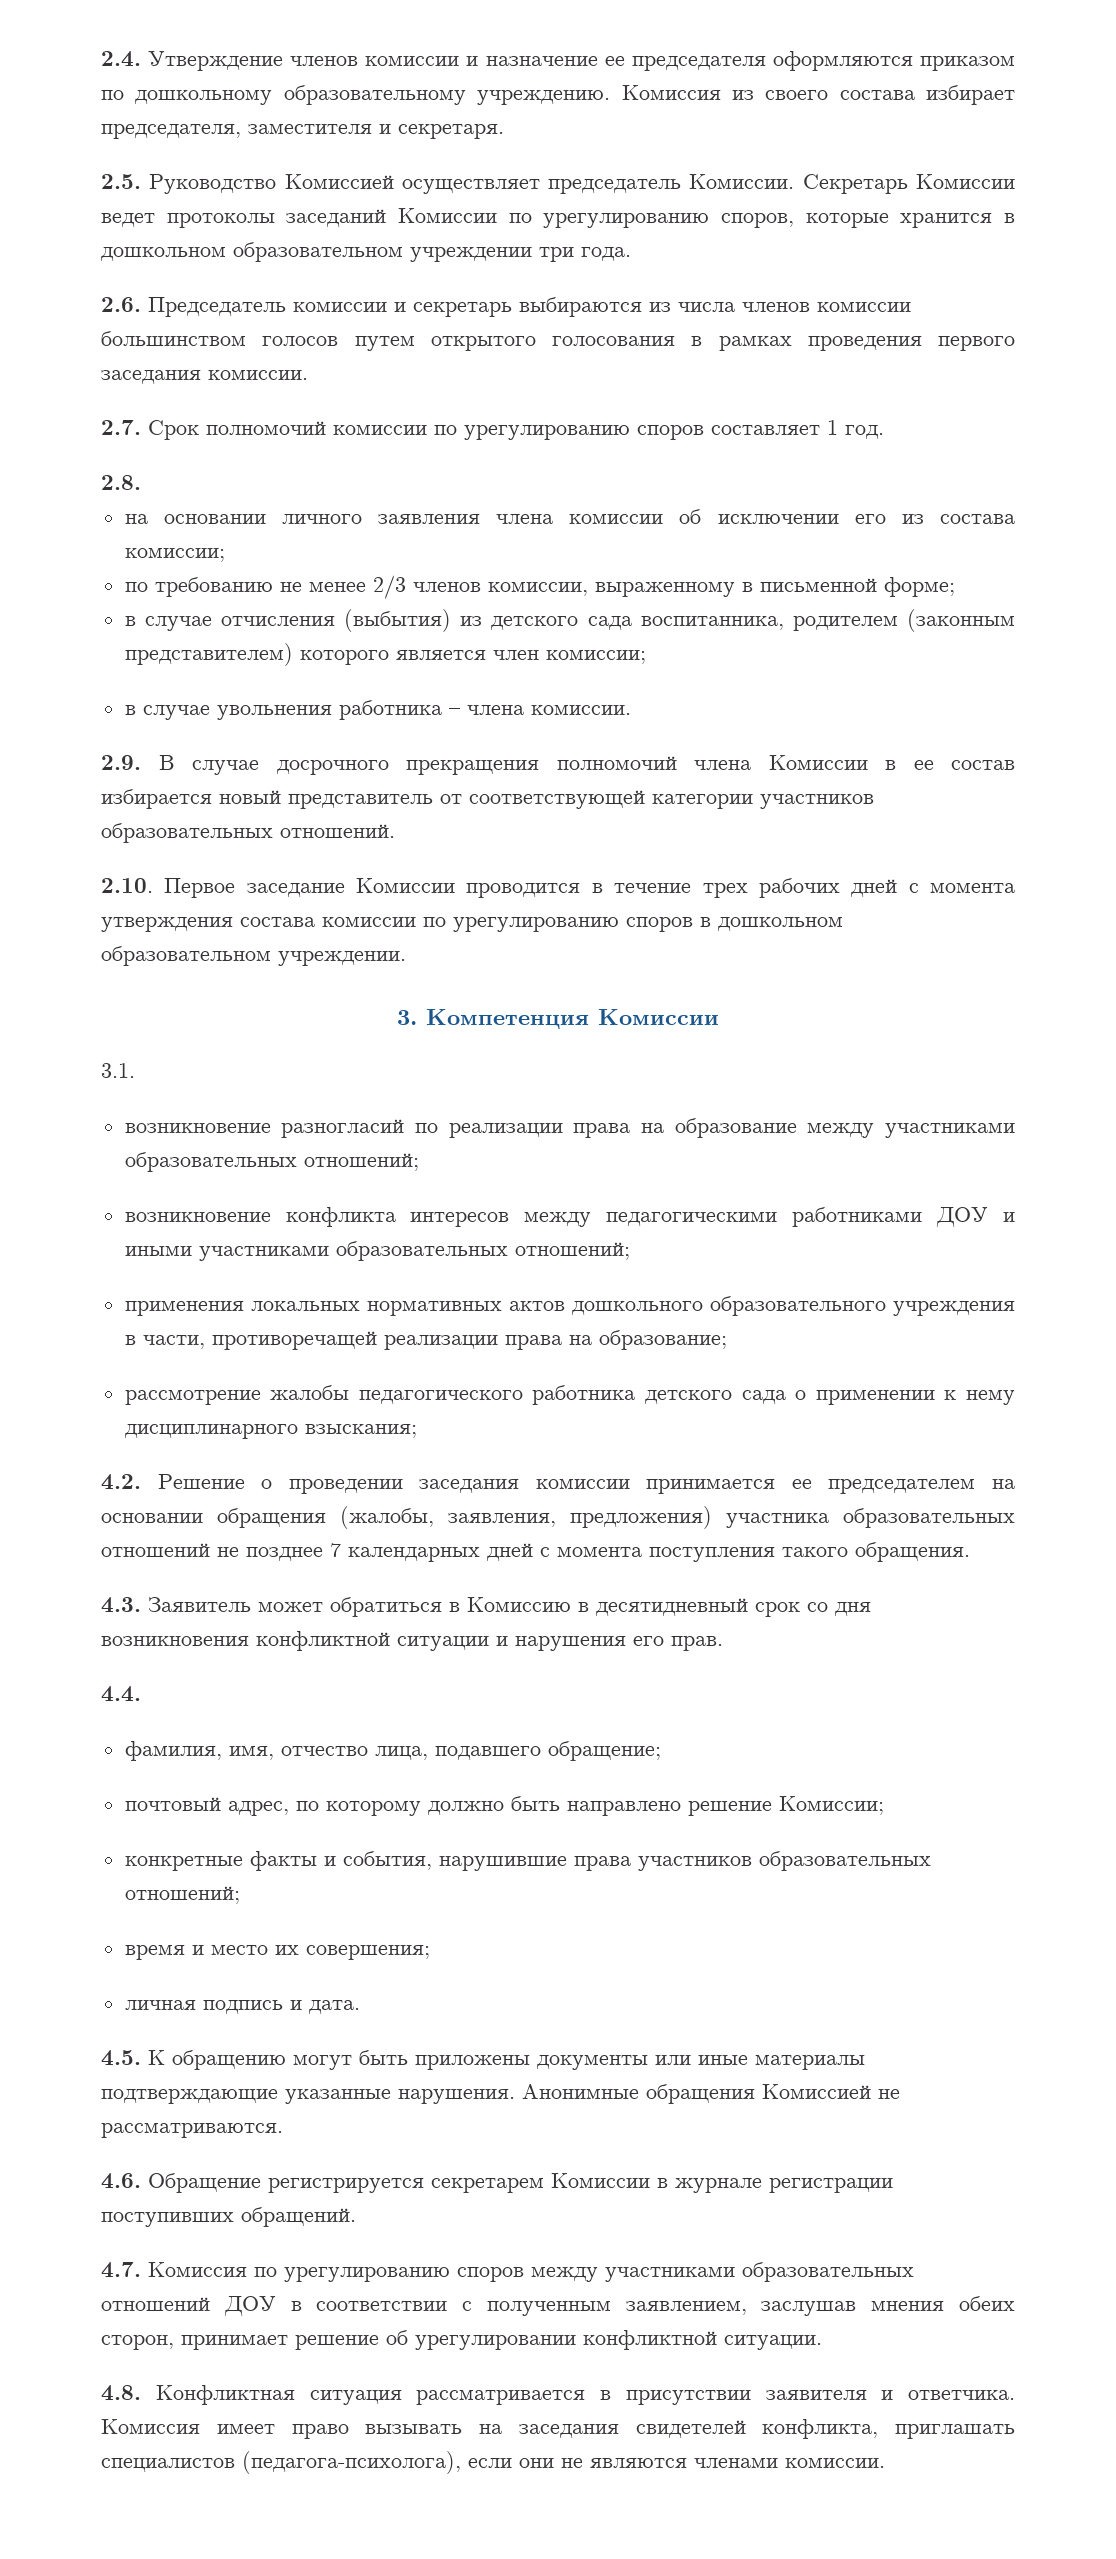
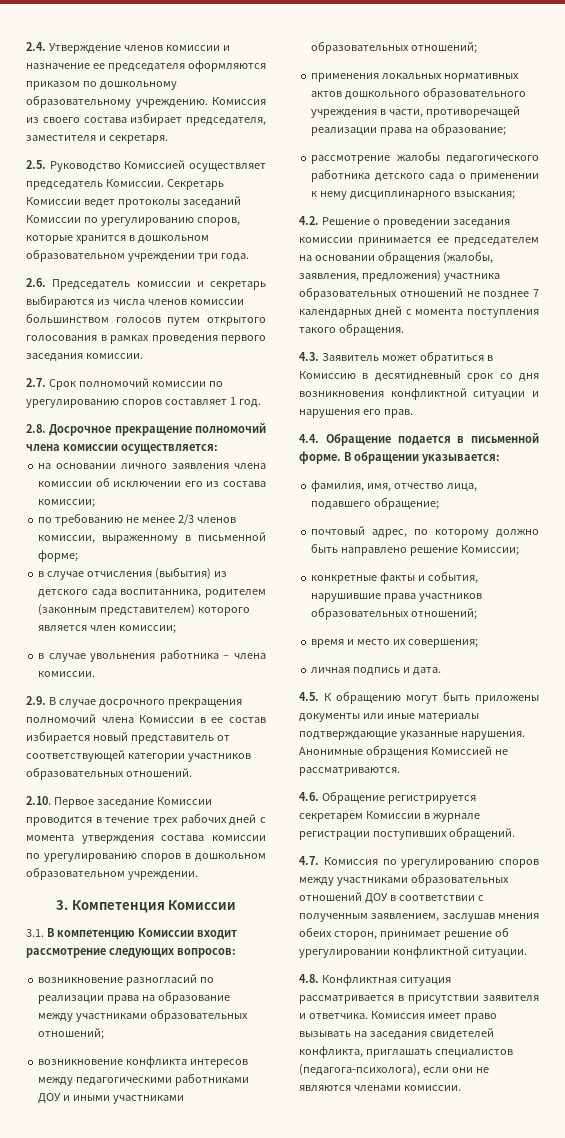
(141, 482) none -> [49,423,266,436] [26,444,218,454] Досрочное прекращение полномочий члена комиссии осуществляется:
(135, 1070) none -> [46,928,237,940] [26,948,236,958] В компетенцию Комиссии входит рассмотрение следующих вопросов:
(141, 1694) none -> [325,433,539,446] [299,451,500,464] Обращение подается в письменной форме. В обращении указывается:

